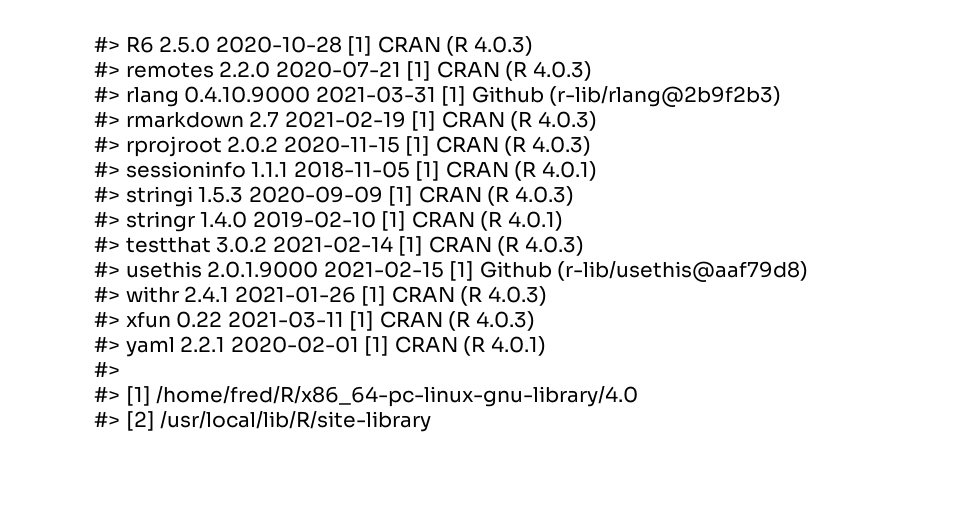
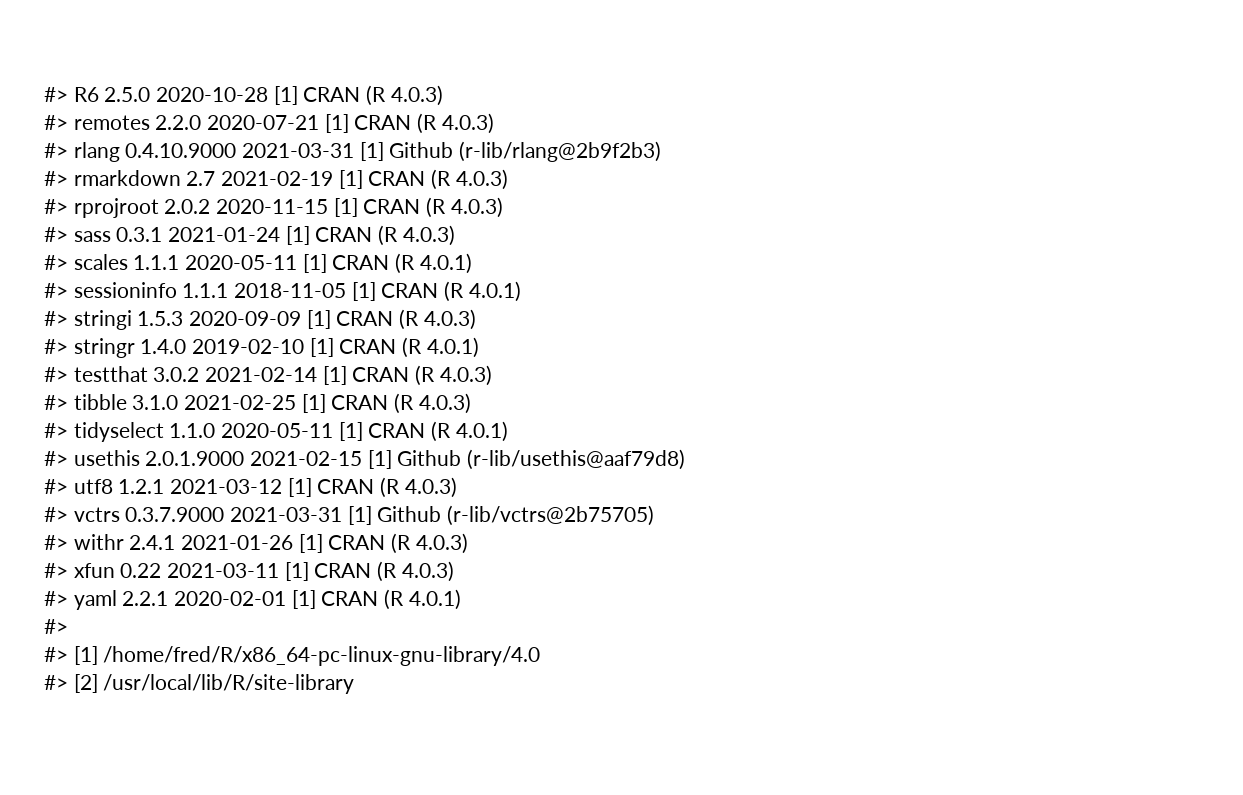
(591, 146) none -> [44,225,455,246] [44,253,472,274] // #> sass 0.3.1 2021-01-24 [1] CRAN (R 4.0.3) // #> scales 1.1.1 2020-05-11 [1] CRAN (R 4.0.1)
(584, 246) none -> [44,393,471,414] [44,421,508,442] // #> tibble 3.1.0 2021-02-25 [1] CRAN (R 4.0.3) // #> tidyselect 1.1.0 2020-05-11 [1] CRAN (R 4.0.1)
(809, 271) none -> [44,477,457,498] [44,505,655,526] // #> utf8 1.2.1 2021-03-12 [1] CRAN (R 4.0.3) // #> vctrs 0.3.7.9000 2021-03-31 [1] Github (r-lib/vctrs@2b75705)

